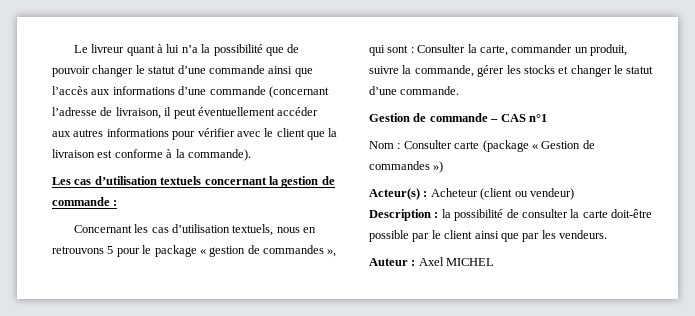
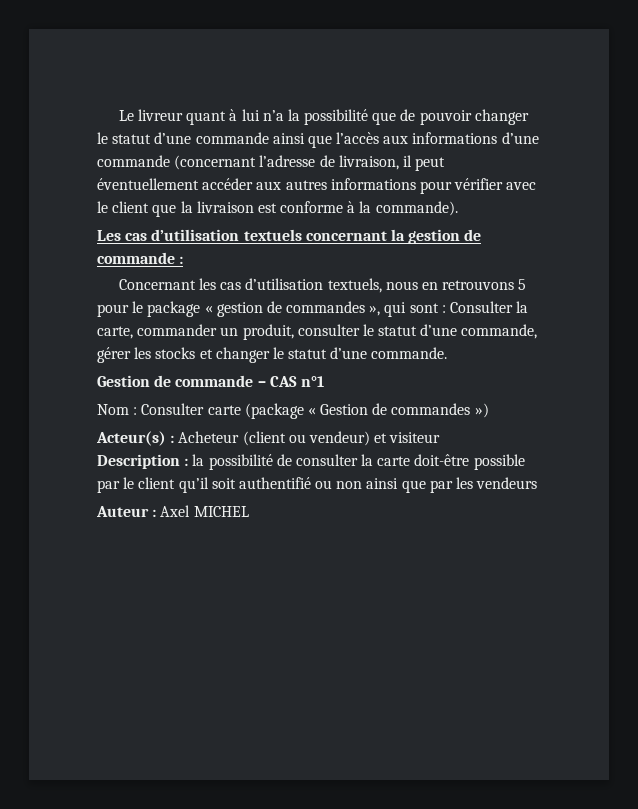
[369,65,412,74] suivre la -> [297,324,458,336] consulter le statut d’une
(574, 194) none -> [374,432,441,443] et visiteur
(473, 234) none -> [178,477,363,493] qu’il soit authentifié ou non
[559,230,607,239] vendeurs. -> [476,477,538,489] vendeurs

